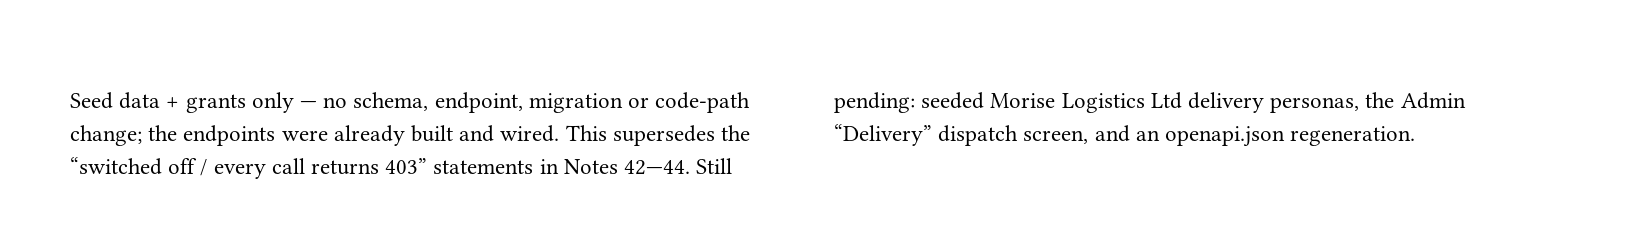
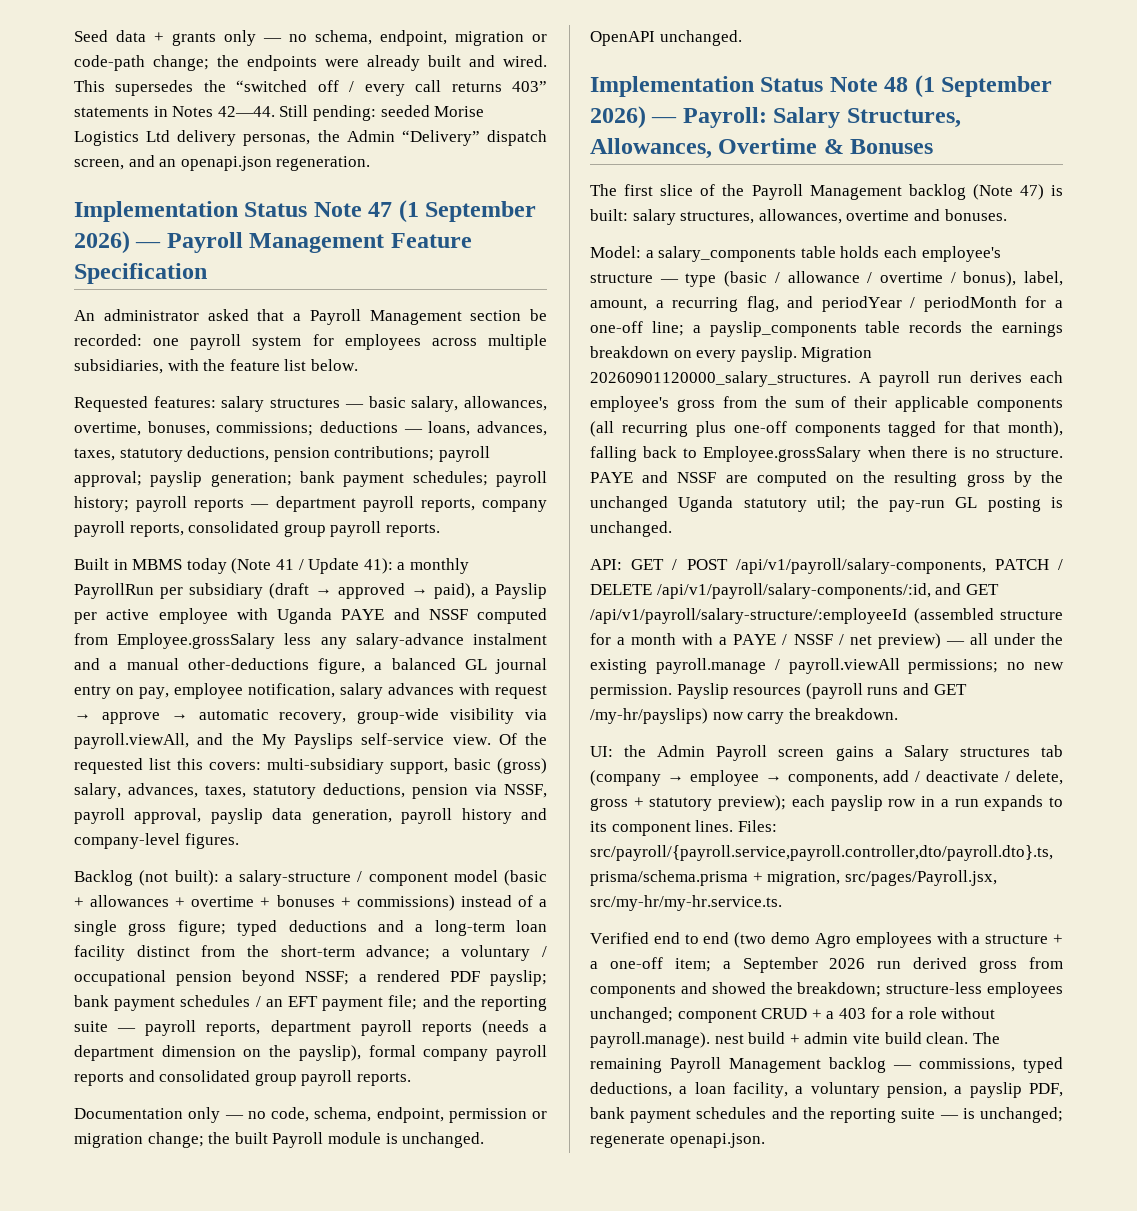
(1416, 136) none -> [74,200,537,223] [74,231,472,254] [74,263,207,284] [74,309,547,325] [74,334,547,350] [74,359,358,374] [74,396,547,412] [74,421,547,436] [74,446,490,462] [74,471,547,487] [74,496,547,512] [74,521,440,537] [74,558,469,574] [74,583,547,599] [74,608,547,624] [74,633,547,649] [74,658,547,674] [74,683,547,699] [74,708,547,724] [74,733,547,749] [74,758,547,774] [74,783,547,799] [74,808,547,824] [74,833,239,849] [74,870,547,886] [74,895,548,911] [74,920,547,936] [74,945,547,961] [74,970,547,986] [74,995,547,1011] [74,1020,547,1036] [74,1045,547,1061] [74,1070,411,1086] [74,1107,547,1123] [74,1132,485,1148] [590,30,742,46] [590,75,1053,98] [590,106,961,129] [590,138,934,159] [590,184,1063,200] [590,209,1007,225] [590,246,1001,262] [590,271,1063,287] [590,296,1063,312] [590,321,1063,337] [590,346,873,362] [590,371,1063,387] [590,396,1063,412] [590,421,1063,437] [590,446,1063,462] [590,471,1063,487] [590,496,1063,512] [590,521,672,537] [590,558,1063,574] [590,583,999,599] [590,608,1063,624] [590,633,1063,649] [590,658,1064,674] [590,683,967,699] [590,708,899,724] [590,745,1063,761] [590,770,1063,786] [590,795,1063,811] [590,820,777,836] [590,845,1053,861] [590,870,997,886] [590,895,782,911] [590,932,1063,948] [590,957,1063,973] [590,982,1063,998] [590,1007,996,1023] [590,1032,1000,1048] [590,1057,1063,1073] [590,1082,1063,1098] [590,1107,1063,1123] [590,1133,765,1148] // Implementation Status Note 47 (1 September 2026) — Payroll Management Feature Specification // An administrator asked that a Payroll Management section be recorded: one payroll system for employees across multiple subsidiaries, with the feature list below. // Requested features: salary structures — basic salary, allowances, overtime, bonuses, commissions; deductions — loans, advances, taxes, statutory deductions, pension contributions; payroll approval; payslip generation; bank payment schedules; payroll history; payroll reports — department payroll reports, company payroll reports, consolidated group payroll reports. // Built in MBMS today (Note 41 / Update 41): a monthly PayrollRun per subsidiary (draft → approved → paid), a Payslip per active employee with Uganda PAYE and NSSF computed from Employee.grossSalary less any salary-advance instalment and a manual other-deductions figure, a balanced GL journal entry on pay, employee notification, salary advances with request → approve → automatic recovery, group-wide visibility via payroll.viewAll, and the My Payslips self-service view. Of the requested list this covers: multi-subsidiary support, basic (gross) salary, advances, taxes, statutory deductions, pension via NSSF, payroll approval, payslip data generation, payroll history and company-level figures. // Backlog (not built): a salary-structure / component model (basic + allowances + overtime + bonuses + commissions) instead of a single gross figure; typed deductions and a long-term loan facility distinct from the short-term advance; a voluntary / occupational pension beyond NSSF; a rendered PDF payslip; bank payment schedules / an EFT payment file; and the reporting suite — payroll reports, department payroll reports (needs a department dimension on the payslip), formal company payroll reports and consolidated group payroll reports. // Documentation only — no code, schema, endpoint, permission or migration change; the built Payroll module is unchanged. OpenAPI unchanged. // Implementation Status Note 48 (1 September 2026) — Payroll: Salary Structures, Allowances, Overtime & Bonuses // The first slice of the Payroll Management backlog (Note 47) is built: salary structures, allowances, overtime and bonuses. // Model: a salary_components table holds each employee's structure — type (basic / allowance / overtime / bonus), label, amount, a recurring flag, and periodYear / periodMonth for a one-off line; a payslip_components table records the earnings breakdown on every payslip. Migration 20260901120000_salary_structures. A payroll run derives each employee's gross from the sum of their applicable components (all recurring plus one-off components tagged for that month), falling back to Employee.grossSalary when there is no structure. PAYE and NSSF are computed on the resulting gross by the unchanged Uganda statutory util; the pay-run GL posting is unchanged. // API: GET / POST /api/v1/payroll/salary-components, PATCH / DELETE /api/v1/payroll/salary-components/:id, and GET /api/v1/payroll/salary-structure/:employeeId (assembled structure for a month with a PAYE / NSSF / net preview) — all under the existing payroll.manage / payroll.viewAll permissions; no new permission. Payslip resources (payroll runs and GET /my-hr/payslips) now carry the breakdown. // UI: the Admin Payroll screen gains a Salary structures tab (company → employee → components, add / deactivate / delete, gross + statutory preview); each payslip row in a run expands to its component lines. Files: src/payroll/{payroll.service,payroll.controller,dto/payroll.dto}.ts, prisma/schema.prisma + migration, src/pages/Payroll.jsx, src/my-hr/my-hr.service.ts. // Verified end to end (two demo Agro employees with a structure + a one-off item; a September 2026 run derived gross from components and showed the breakdown; structure-less employees unchanged; component CRUD + a 403 for a role without payroll.manage). nest build + admin vite build clean. The remaining Payroll Management backlog — commissions, typed deductions, a loan facility, a voluntary pension, a payslip PDF, bank payment schedules and the reporting suite — is unchanged; regenerate openapi.json.

